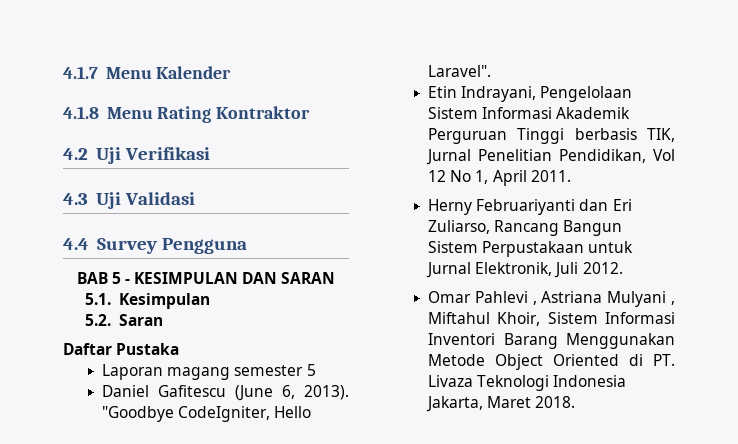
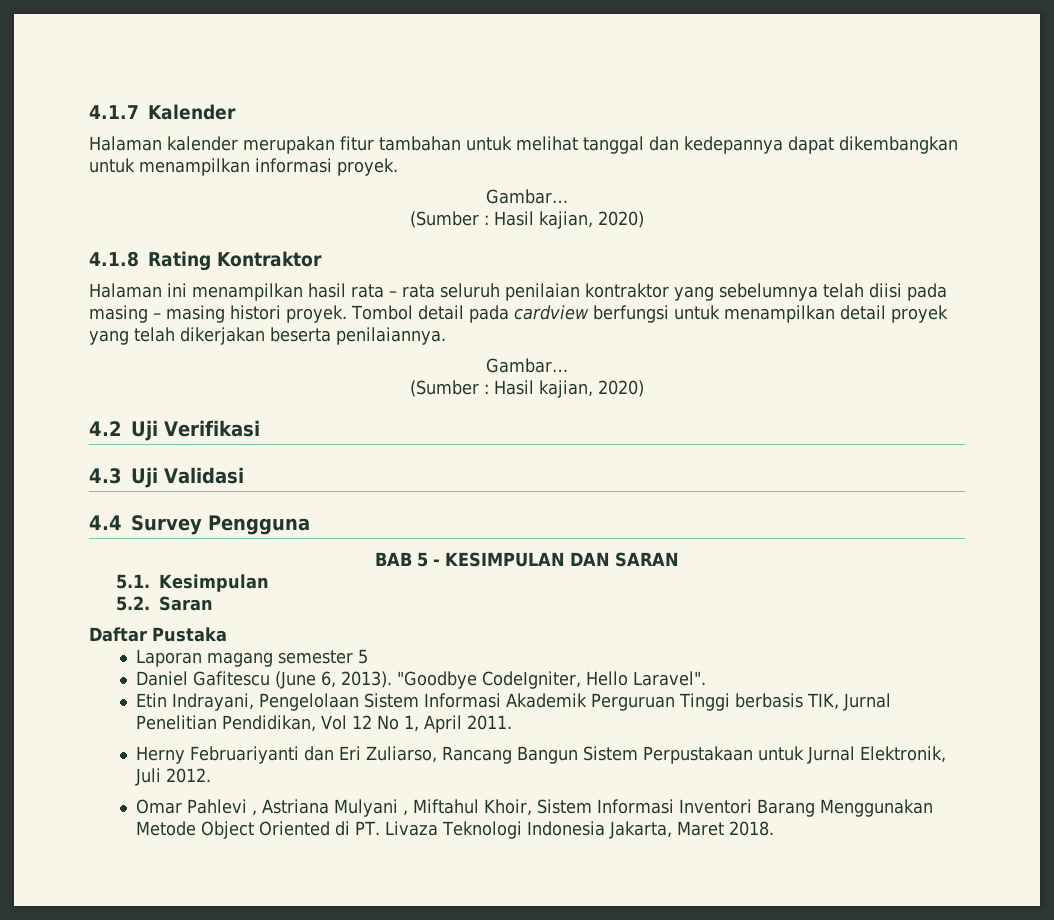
[105,67,152,79] Menu -> (139, 112) none
(232, 72) none -> [89,136,958,154] [89,158,398,176] [486,189,568,204] [410,211,644,229] // Halaman kalender merupakan fitur tambahan untuk melihat tanggal dan kedepannya dapat dikembangkan untuk menampilkan informasi proyek. // Gambar… // (Sumber : Hasil kajian, 2020)
[106,107,153,119] Menu -> (139, 259) none
(311, 112) none -> [89,283,947,301] [89,305,948,323] [89,327,446,345] [486,358,568,373] [410,380,644,398] // Halaman ini menampilkan hasil rata – rata seluruh penilaian kontraktor yang sebelumnya telah diisi pada masing – masing histori proyek. Tombol detail pada cardview berfungsi untuk menampilkan detail proyek yang telah dikerjakan beserta penilaiannya. // Gambar… // (Sumber : Hasil kajian, 2020)

